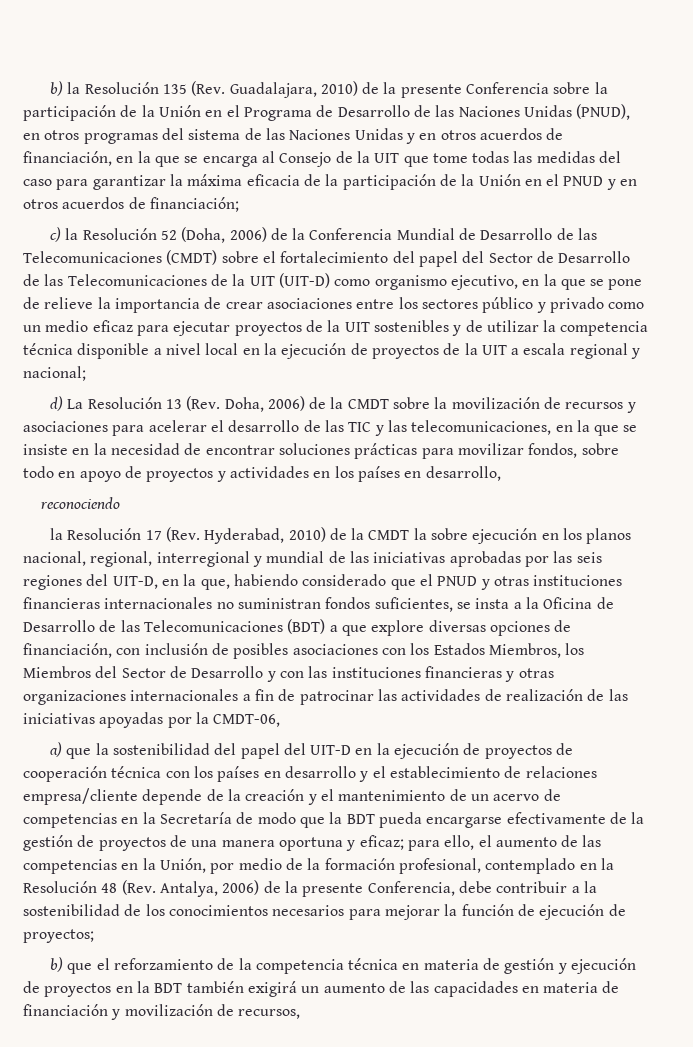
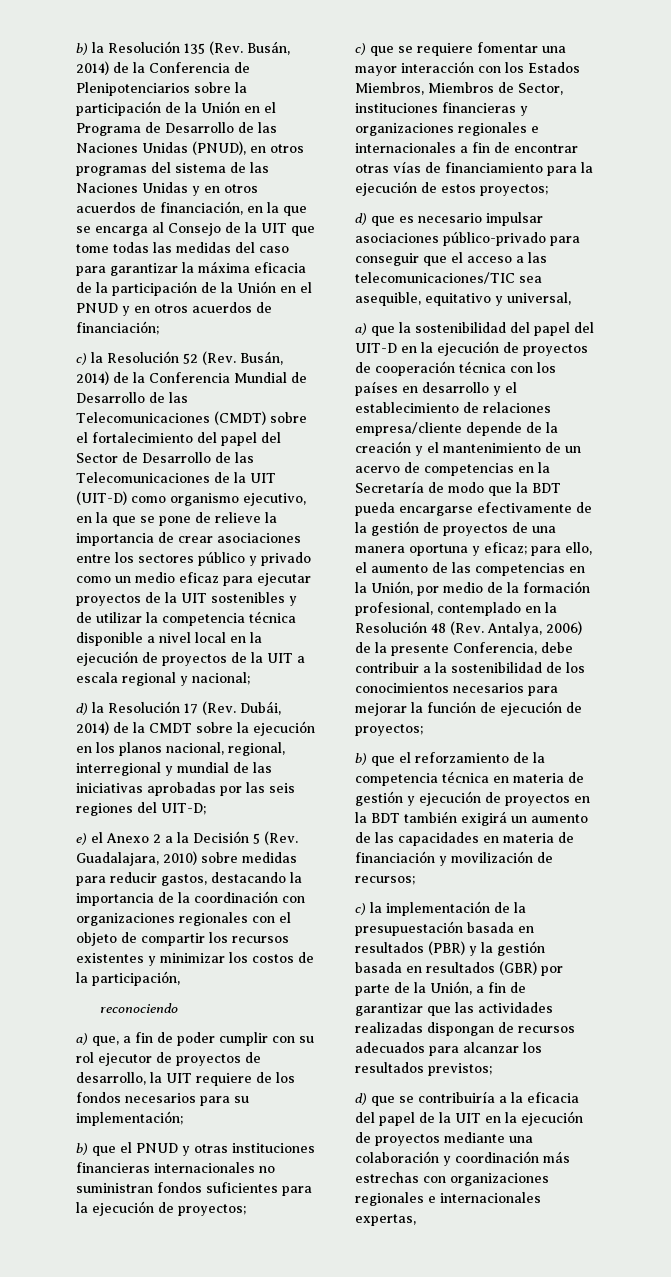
[229,81,550,98] Guadalajara, 2010) de la presente Conferencia -> [247,41,290,55] [76,61,250,75] [76,82,190,96] Busán, 2014) de la Conferencia de Plenipotenciarios
[181,227,267,243] (Doha, 2006) -> [202,351,283,365] [76,371,109,385] (Rev. Busán, 2014)
[67,396,305,412] La Resolución 13 (Rev. Doha, 2006) -> [92,701,281,715] [76,721,109,735] la Resolución 17 (Rev. Dubái, 2014)
[451,397,636,413] [23,420,638,436] [23,443,619,459] [23,466,501,482] [40,497,120,509] [49,527,469,544] movilización de recursos y asociaciones para acelerar el desarrollo de las TIC y las telecomunicaciones, en la que se insiste en la necesidad de encontrar soluciones prácticas para movilizar fondos, sobre todo en apoyo de proyectos y actividades en los países en desarrollo, // reconociendo // la Resolución 17 (Rev. Hyderabad, 2010) de la CMDT la sobre -> (249, 727) none
[112,574,387,590] UIT-D, en la que, habiendo considerado -> [161,803,206,815] [76,831,298,845] [76,851,297,866] [76,872,302,886] [76,891,305,906] [76,912,291,926] [76,932,289,946] [76,952,314,966] [76,971,180,986] [100,1003,179,1013] [76,1032,314,1046] [76,1052,261,1066] [76,1072,295,1086] [76,1092,249,1106] [76,1111,183,1126] [76,1143,88,1155] UIT-D; // e) el Anexo 2 a la Decisión 5 (Rev. Guadalajara, 2010) sobre medidas para reducir gastos, destacando la importancia de la coordinación con organizaciones regionales con el objeto de compartir los recursos existentes y minimizar los costos de la participación, // reconociendo // a) que, a fin de poder cumplir con su rol ejecutor de proyectos de desarrollo, la UIT requiere de los fondos necesarios para su implementación; // b)
[374,597,614,612] [23,619,572,636] [23,643,585,659] [23,666,554,682] [23,689,628,705] [23,712,281,728] suficientes, se insta a la Oficina de Desarrollo de las Telecomunicaciones (BDT) a que explore diversas opciones de financiación, con inclusión de posibles asociaciones con los Estados Miembros, los Miembros del Sector de Desarrollo y con las instituciones financieras y otras organizaciones internacionales a fin de patrocinar las actividades de realización de las iniciativas apoyadas por la CMDT-06, -> [206,1182,312,1196] [76,1201,246,1216] [355,42,566,56] [355,61,580,76] [355,82,563,95] [355,102,528,116] [355,122,539,136] [355,142,578,153] [355,161,593,176] [355,181,548,196] [355,212,543,226] [355,232,580,246] [355,252,547,266] [355,272,542,284] [355,292,571,306] suficientes para la ejecución de proyectos; // c) que se requiere fomentar una mayor interacción con los Estados Miembros, Miembros de Sector, instituciones financieras y organizaciones regionales e internacionales a fin de encontrar otras vías de financiamiento para la ejecución de estos proyectos; // d) que es necesario impulsar asociaciones público-privado para conseguir que el acceso a las telecomunicaciones/TIC sea asequible, equitativo y universal,
[238,1009,301,1019] recursos, -> [355,876,415,885] [355,901,526,916] [355,921,534,936] [355,941,545,956] [355,961,563,976] [355,981,526,996] [355,1002,553,1016] [355,1022,575,1036] [355,1042,542,1056] [355,1062,492,1076] [355,1091,579,1106] [355,1111,583,1126] [355,1132,533,1146] [355,1151,570,1166] [355,1172,549,1186] [355,1192,541,1206] [355,1214,416,1226] recursos; // c) la implementación de la presupuestación basada en resultados (PBR) y la gestión basada en resultados (GBR) por parte de la Unión, a fin de garantizar que las actividades realizadas dispongan de recursos adecuados para alcanzar los resultados previstos; // d) que se contribuiría a la eficacia del papel de la UIT en la ejecución de proyectos mediante una colaboración y coordinación más estrechas con organizaciones regionales e internacionales expertas,

